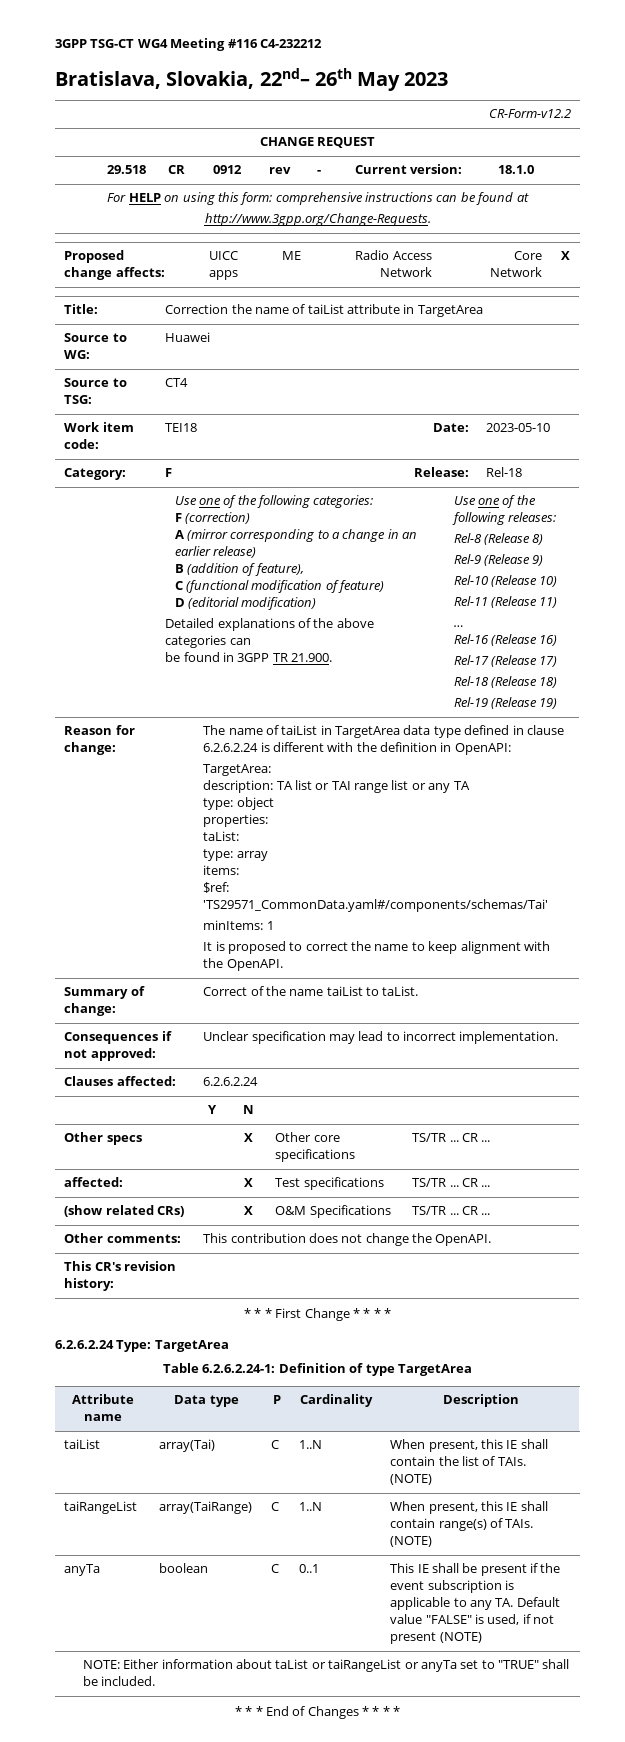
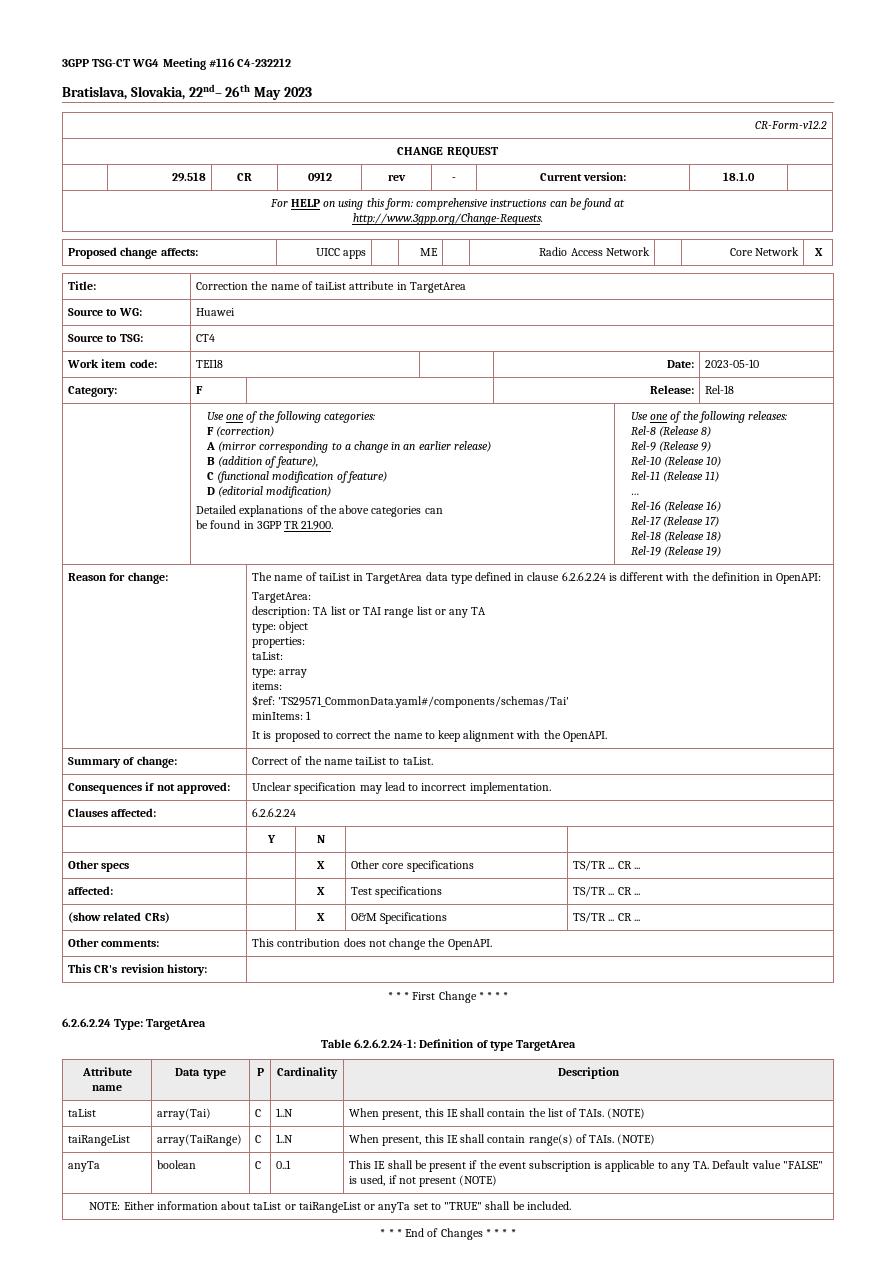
[64,1439,101,1449] taiList -> [68,1109,97,1117] taList

